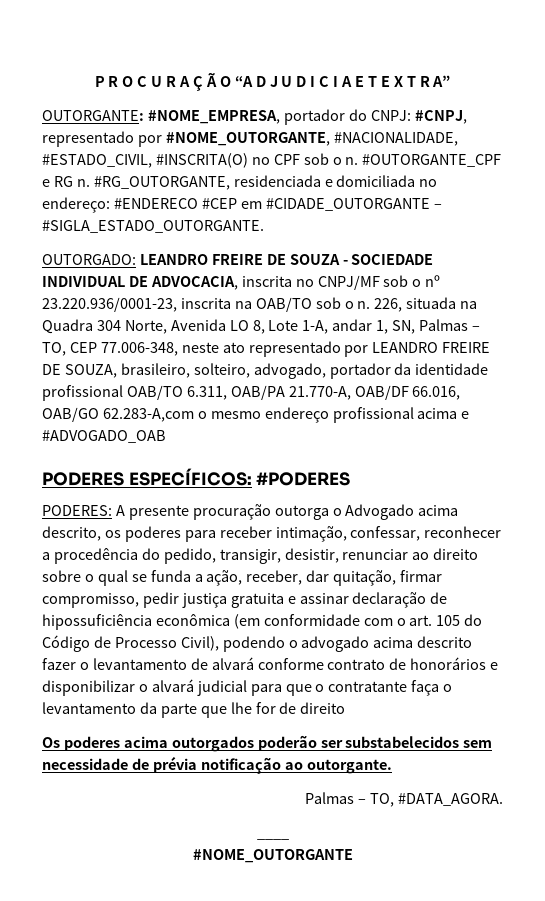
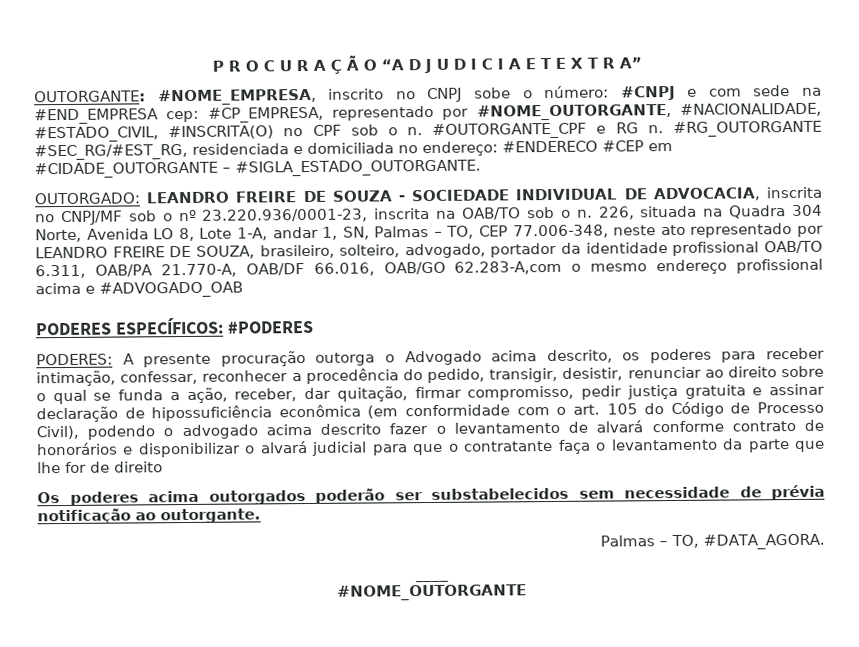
[283,109,467,125] portador do CNPJ: #CNPJ, -> [328,85,823,103] [34,106,324,125] inscrito no CNPJ sobe o número: #CNPJ e com sede na #END_EMPRESA cep: #CP_EMPRESA,
[93,176,230,190] #RG_OUTORGANTE, -> [673,120,822,137] [34,143,188,161] #RG_OUTORGANTE #SEC_RG/#EST_RG,

